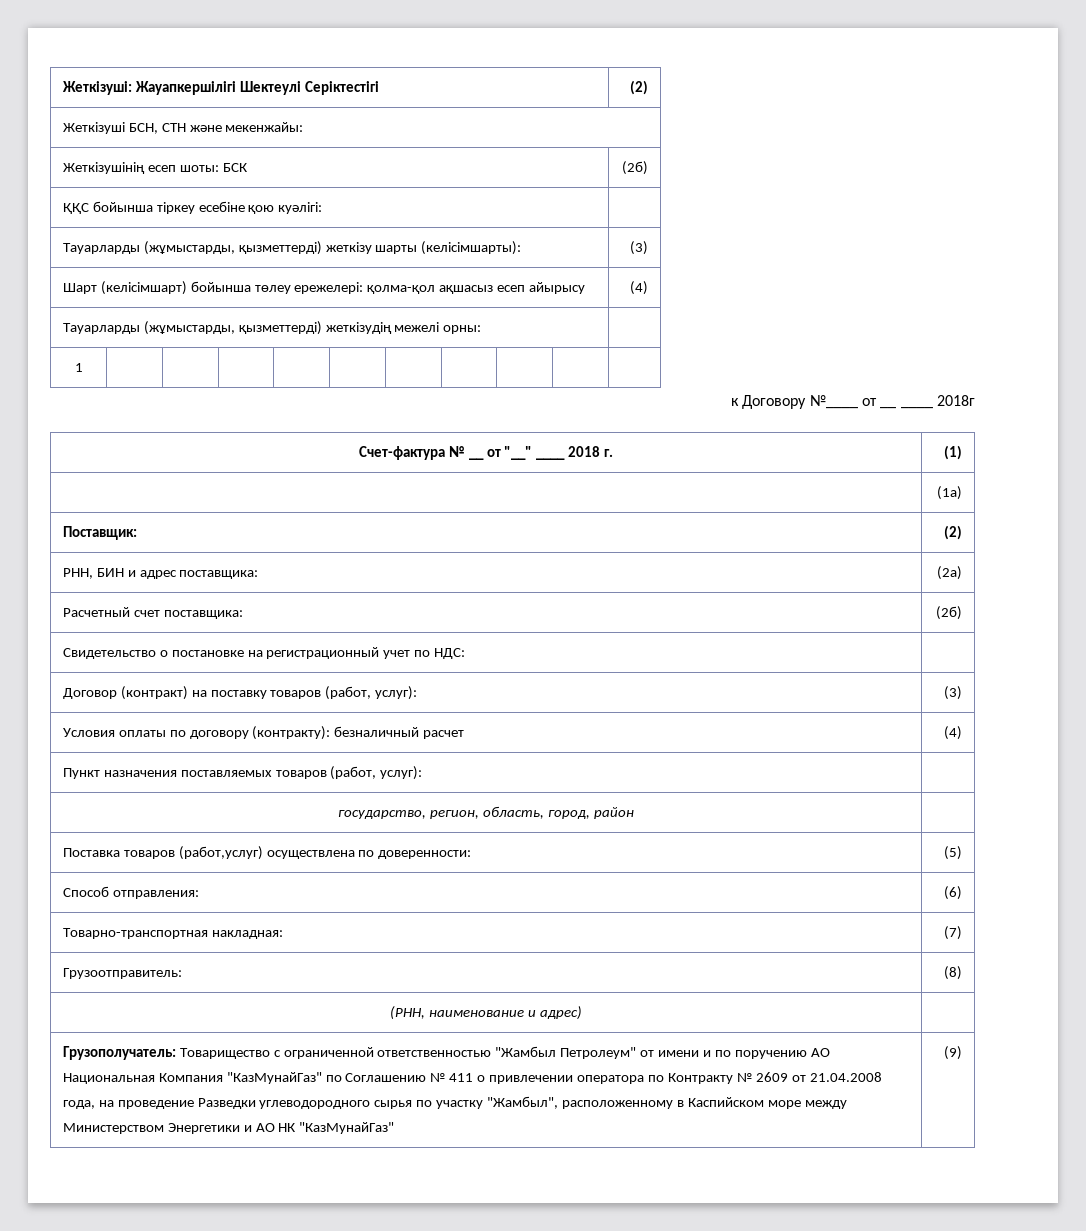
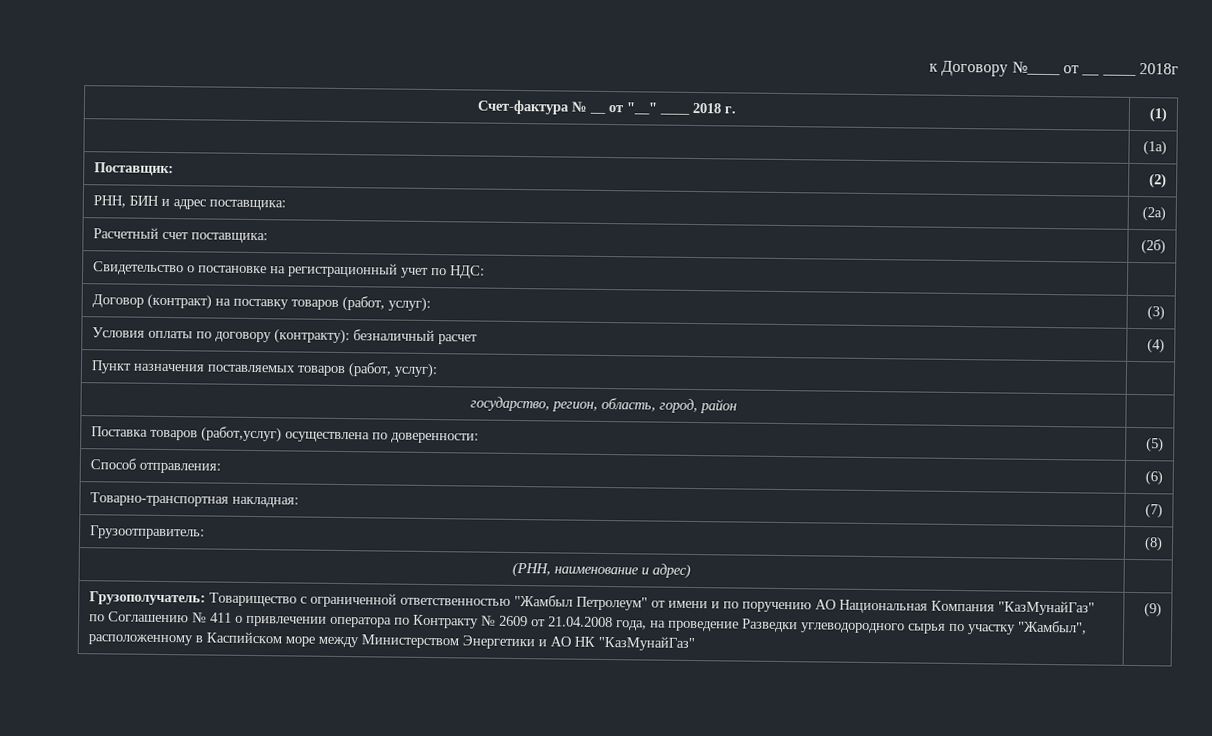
[61,81,379,95] [630,80,649,95] [62,122,304,134] [62,162,248,174] [622,161,649,175] [62,201,323,214] [62,241,522,255] [630,241,649,255] [62,281,586,295] [630,281,649,295] [62,321,482,335] [74,363,83,372] Жеткізуші: Жауапкершілігі Шектеулі Серіктестігі | (2) // Жеткізуші БСН, СТН және мекенжайы: // Жеткізушінің есеп шоты: БСК | (2б) // ҚҚС бойынша тіркеу есебіне қою куәлігі: | // Тауарларды (жұмыстарды, қызметтерді) жеткізу шарты (келісімшарты): | (3) // Шарт (келісімшарт) бойынша төлеу ережелері: қолма-қол ақшасыз есеп айырысу | (4) // Тауарларды (жұмыстарды, қызметтерді) жеткізудің межелі орны: | // 1 | | | | | | | | | | // -> (929, 67) none

